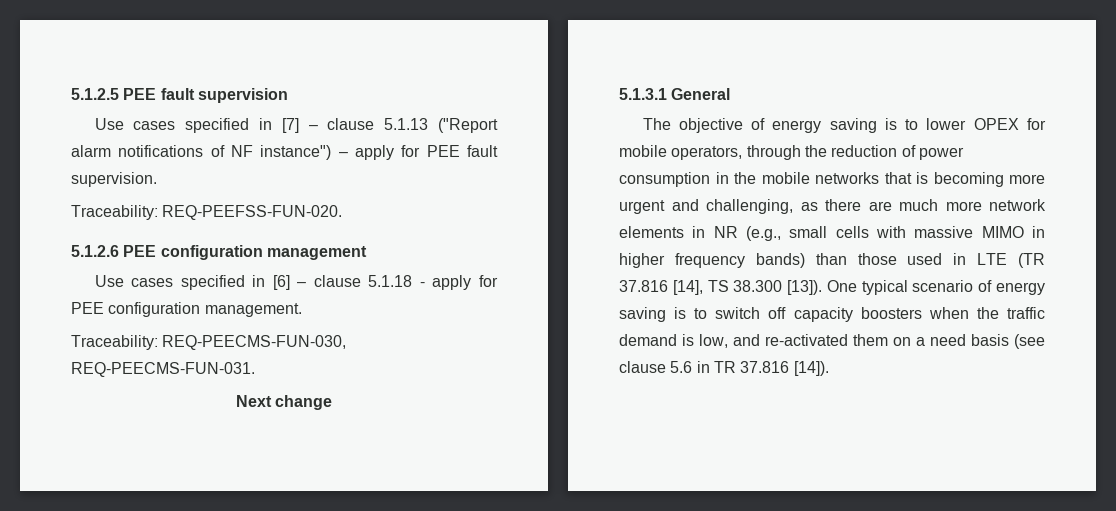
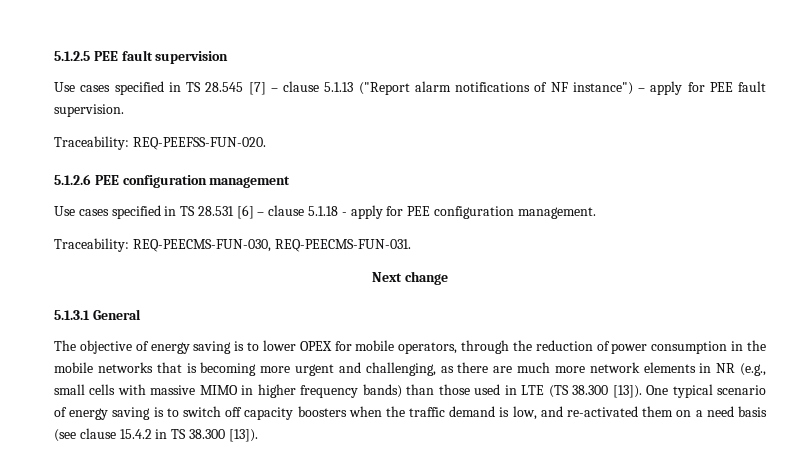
(273, 124) none -> [186,82,244,92] TS 28.545
(266, 281) none -> [180,206,234,216] TS 28.531
[1018,253,1045,268] [619,280,729,295] (TR 37.816 [14], TS -> [548,385,569,398] (TS
[670,361,829,376] 5.6 in TR 37.816 [14]). -> [119,429,258,442] 15.4.2 in TS 38.300 [13]).

